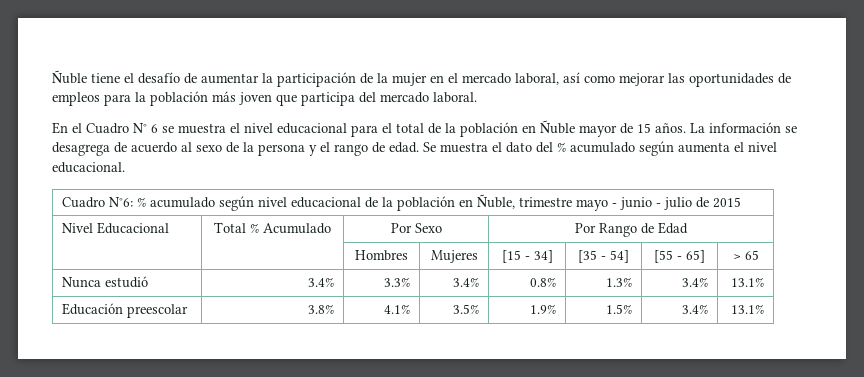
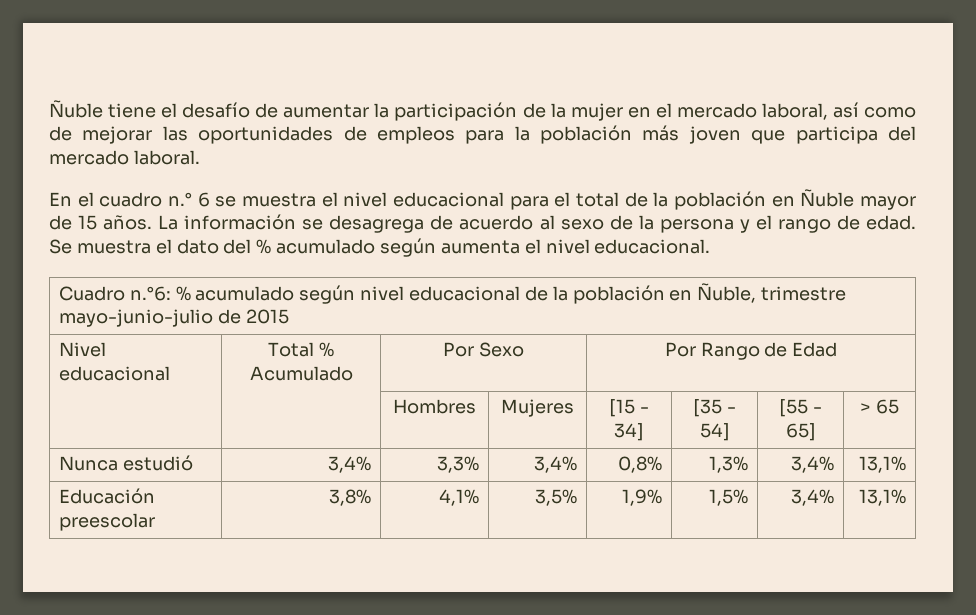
(615, 79) none -> [49,126,72,141] de
[86,123,147,134] Cuadro N° -> [99,192,192,207] cuadro n.°
[109,197,134,207] N°6: -> [129,286,171,301] n.°6:
[576,197,693,211] mayo - junio - julio -> [58,309,213,327] mayo-junio-julio
[97,222,170,234] Educacional -> [58,366,170,381] educacional
[307,277,334,287] [383,277,410,287] [452,277,479,287] [529,277,556,287] [605,277,632,287] [681,277,708,287] [730,277,764,287] [62,303,189,318] [307,304,334,314] [383,304,410,314] [452,304,479,314] [529,304,556,314] [605,304,632,314] [681,304,708,314] [730,304,764,314] 3.4% | 3.3% | 3.4% | 0.8% | 1.3% | 3.4% | 13.1% // Educación preescolar | 3.8% | 4.1% | 3.5% | 1.9% | 1.5% | 3.4% | 13.1% -> [328,456,372,473] [437,456,480,473] [534,456,578,473] [618,456,663,473] [709,456,749,473] [791,456,835,473] [859,456,907,473] [58,488,155,504] [58,513,155,531] [329,489,372,506] [439,489,480,506] [535,489,578,506] [622,489,663,506] [709,489,749,506] [791,489,835,506] [859,489,907,506] 3,4% | 3,3% | 3,4% | 0,8% | 1,3% | 3,4% | 13,1% // Educación preescolar | 3,8% | 4,1% | 3,5% | 1,9% | 1,5% | 3,4% | 13,1%

